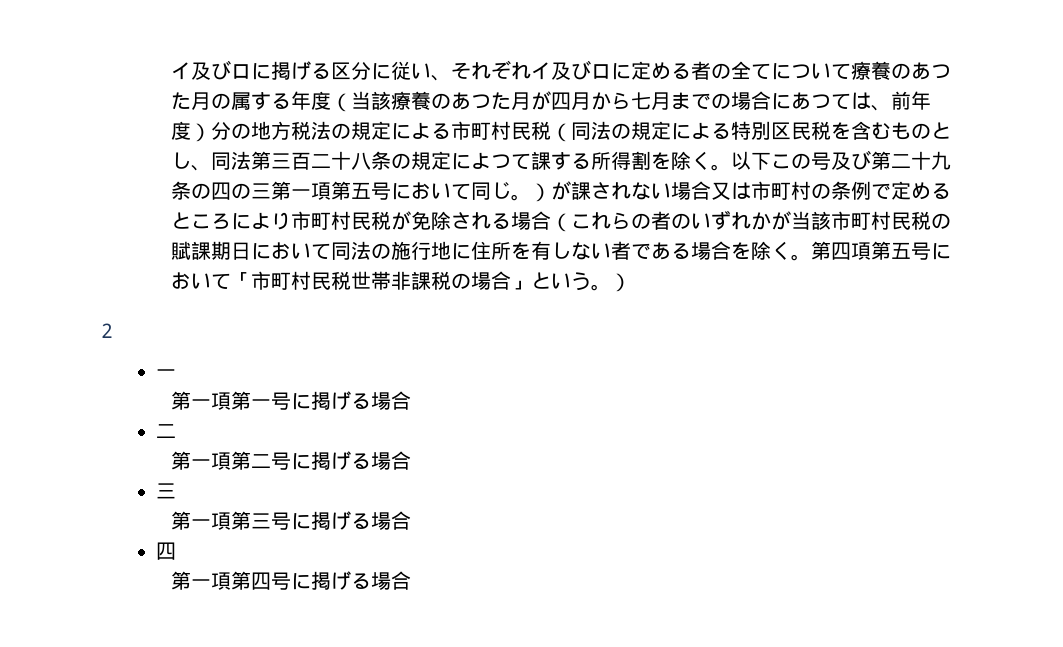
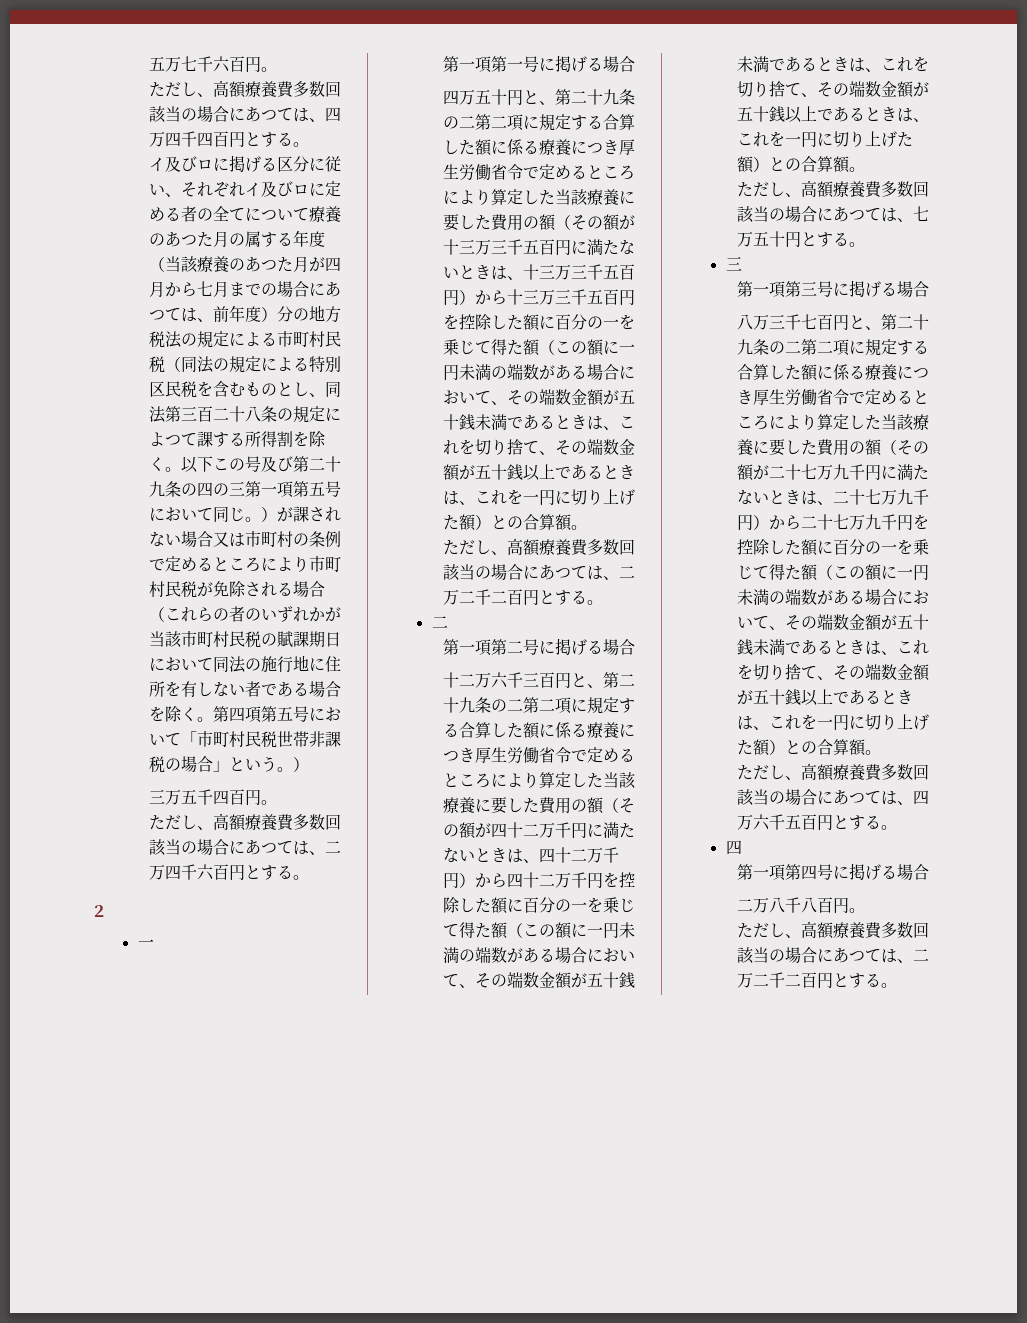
(170, 71) none -> [149,56,278,73] [149,80,342,98] [149,106,342,123] [149,131,310,148] 五万七千六百円。 // ただし、高額療養費多数回該当の場合にあつては、四万四千四百円とする。 //
(631, 282) none -> [149,789,278,806] [149,813,342,831] [149,839,342,856] [149,864,310,881] // 三万五千四百円。 // ただし、高額療養費多数回該当の場合にあつては、二万四千六百円とする。
(411, 400) none -> [443,89,636,106] [443,114,636,131] [443,139,636,156] [443,164,636,181] [443,189,636,206] [443,214,636,231] [443,239,636,256] [443,264,636,280] [443,289,636,306] [443,314,636,331] [443,339,636,356] [443,364,636,381] [443,389,636,406] [443,414,636,430] [443,439,636,455] [443,464,636,481] [443,489,636,506] [443,514,588,531] [443,538,636,556] [443,564,636,581] [443,589,604,606] // 四万五十円と、第二十九条の二第二項に規定する合算した額に係る療養につき厚生労働省令で定めるところにより算定した当該療養に要した費用の額（その額が十三万三千五百円に満たないときは、十三万三千五百円）から十三万三千五百円を控除した額に百分の一を乗じて得た額（この額に一円未満の端数がある場合において、その端数金額が五十銭未満であるときは、これを切り捨て、その端数金額が五十銭以上であるときは、これを一円に切り上げた額）との合算額。 // ただし、高額療養費多数回該当の場合にあつては、二万二千二百円とする。
(411, 460) none -> [443,672,636,689] [443,697,636,714] [443,722,636,739] [443,747,636,764] [443,772,637,789] [443,797,636,814] [443,822,636,839] [443,847,620,863] [443,872,636,889] [443,897,636,914] [443,922,636,939] [443,947,636,963] [443,972,636,989] [737,56,930,72] [737,81,930,98] [737,106,930,123] [737,131,914,148] [737,156,866,173] [737,180,930,198] [737,206,930,223] [737,231,866,248] // 十二万六千三百円と、第二十九条の二第二項に規定する合算した額に係る療養につき厚生労働省令で定めるところにより算定した当該療養に要した費用の額（その額が四十二万千円に満たないときは、四十二万千円）から四十二万千円を控除した額に百分の一を乗じて得た額（この額に一円未満の端数がある場合において、その端数金額が五十銭未満であるときは、これを切り捨て、その端数金額が五十銭以上であるときは、これを一円に切り上げた額）との合算額。 // ただし、高額療養費多数回該当の場合にあつては、七万五十円とする。
(411, 520) none -> [737,314,930,331] [737,339,930,356] [737,364,930,381] [737,389,930,406] [737,414,930,431] [737,439,930,456] [737,464,930,481] [737,489,930,505] [737,514,930,531] [737,539,930,556] [737,564,930,581] [737,589,930,605] [737,614,930,631] [737,639,930,655] [737,664,931,681] [737,689,914,706] [737,714,930,731] [737,739,882,756] [737,763,930,781] [737,789,930,806] [737,814,898,831] // 八万三千七百円と、第二十九条の二第二項に規定する合算した額に係る療養につき厚生労働省令で定めるところにより算定した当該療養に要した費用の額（その額が二十七万九千円に満たないときは、二十七万九千円）から二十七万九千円を控除した額に百分の一を乗じて得た額（この額に一円未満の端数がある場合において、その端数金額が五十銭未満であるときは、これを切り捨て、その端数金額が五十銭以上であるときは、これを一円に切り上げた額）との合算額。 // ただし、高額療養費多数回該当の場合にあつては、四万六千五百円とする。
(411, 580) none -> [737,897,866,914] [737,921,930,939] [737,947,930,964] [737,972,898,989] // 二万八千八百円。 // ただし、高額療養費多数回該当の場合にあつては、二万二千二百円とする。

